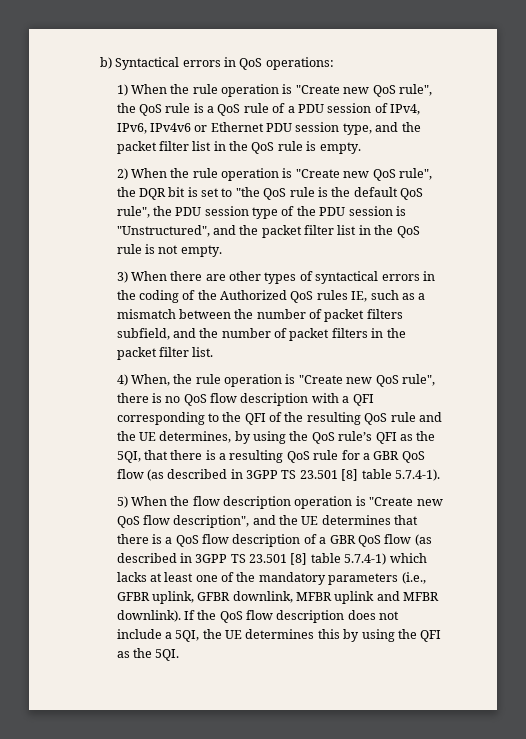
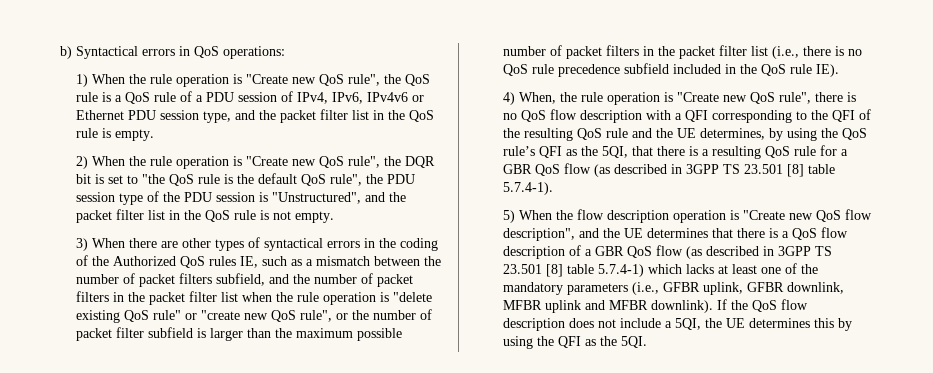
[192,347,214,357] list. -> [221,292,433,305] [76,309,433,323] [76,327,403,341] [503,45,863,59] [503,63,840,77] list when the rule operation is "delete existing QoS rule" or "create new QoS rule", or the number of packet filter subfield is larger than the maximum possible number of packet filters in the packet filter list (i.e., there is no QoS rule precedence subfield included in the QoS rule IE).

